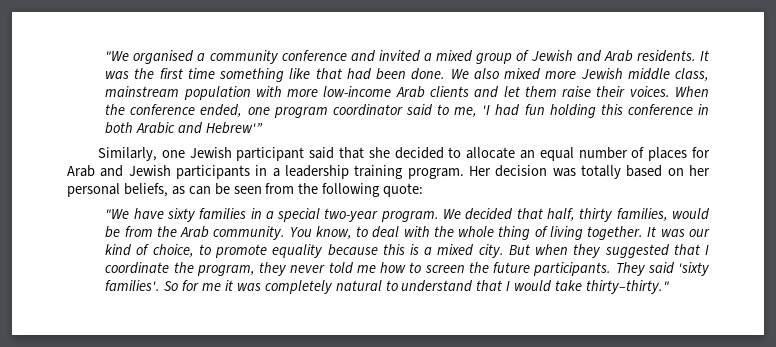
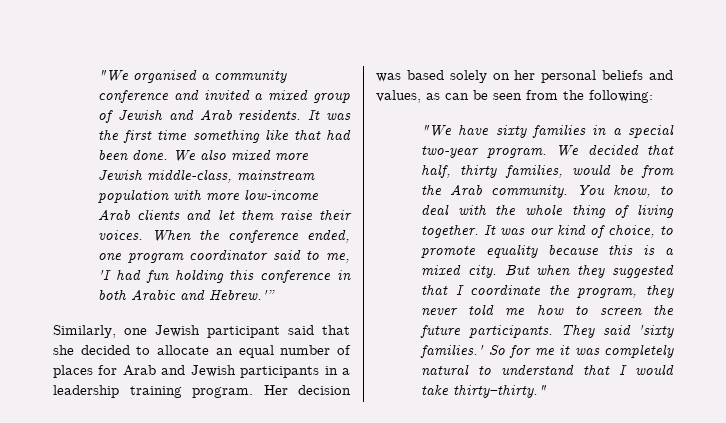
[627,68,709,81] middle class, -> [147,169,233,183] middle-class,
[205,122,263,134] Hebrew'” -> [209,289,276,300] Hebrew.'”
[580,165,663,179] totally based -> [406,70,487,83] based solely
[123,183,168,197] beliefs, -> [602,70,673,80] [376,90,421,103] beliefs and values,
[322,183,424,197] following quote: -> [589,90,653,103] following:
[105,280,161,291] families'. -> [420,344,485,358] families.'

